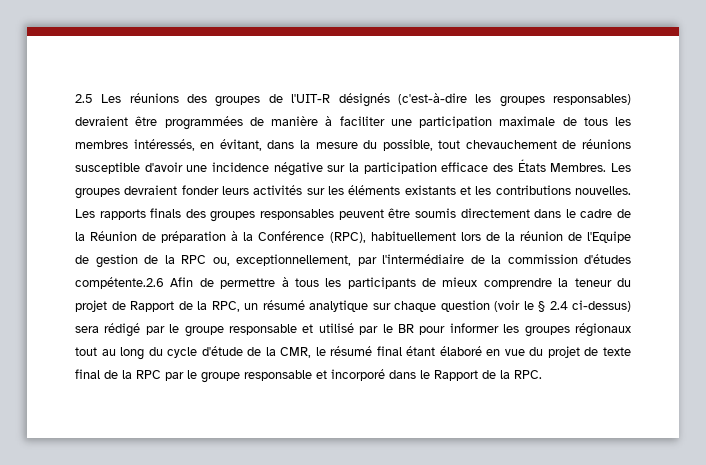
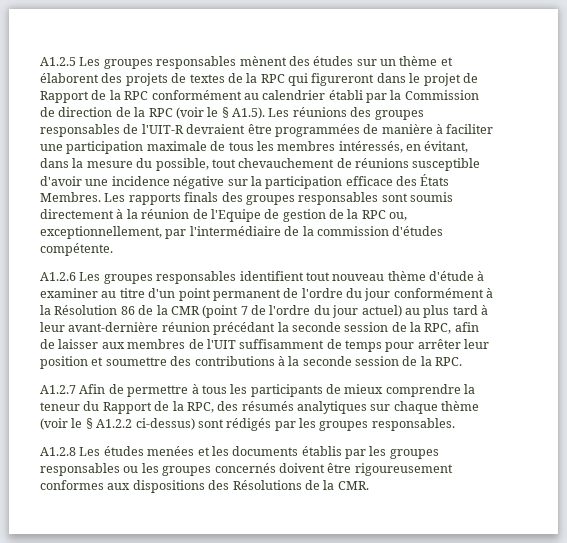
[75,94,93,103] 2.5 -> [40,56,453,69] [40,73,478,86] [40,90,479,103] [40,107,265,119] A1.2.5 Les groupes responsables mènent des études sur un thème et élaborent des projets de textes de la RPC qui figureront dans le projet de Rapport de la RPC conformément au calendrier établi par la Commission de direction de la RPC (voir le § A1.5).
(261, 101) none -> [40,124,120,137] responsables
[338,93,631,107] désignés (c'est-à-dire les groupes responsables) -> (184, 129) none
[75,185,631,199] [75,209,95,218] groupes devraient fonder leurs activités sur les éléments existants et les contributions nouvelles. Les -> (126, 197) none
[338,208,632,220] [75,231,500,243] peuvent être soumis directement dans le cadre de la Réunion de préparation à la Conférence (RPC), habituellement lors de -> [381,192,453,202] [40,209,124,219] sont soumis directement à
[75,277,164,289] compétente.2.6 -> [40,243,113,256] [40,271,485,284] [40,288,494,301] [40,305,488,318] [40,322,479,335] [40,339,490,352] [40,356,463,369] [40,385,76,394] compétente. // A1.2.6 Les groupes responsables identifient tout nouveau thème d'étude à examiner au titre d'un point permanent de l'ordre du jour conformément à la Résolution 86 de la CMR (point 7 de l'ordre du jour actuel) au plus tard à leur avant-dernière réunion précédant la seconde session de la RPC, afin de laisser aux membres de l'UIT suffisamment de temps pour arrêter leur position et soumettre des contributions à la seconde session de la RPC. // A1.2.7
[75,300,126,312] projet de -> (100, 406) none
[244,300,368,312] un résumé analytique -> [217,401,367,414] des résumés analytiques
[440,300,631,312] [75,323,631,337] [75,346,631,360] [75,369,542,383] question (voir le § 2.4 ci-dessus) sera rédigé par le groupe responsable et utilisé par le BR pour informer les groupes régionaux tout au long du cycle d'étude de la CMR, le résumé final étant élaboré en vue du projet de texte final de la RPC par le groupe responsable et incorporé dans le Rapport de la RPC. -> [441,401,480,411] [40,418,455,431] [40,446,439,459] [40,463,453,476] [40,480,369,493] thème (voir le § A1.2.2 ci-dessus) sont rédigés par les groupes responsables. // A1.2.8 Les études menées et les documents établis par les groupes responsables ou les groupes concernés doivent être rigoureusement conformes aux dispositions des Résolutions de la CMR.

